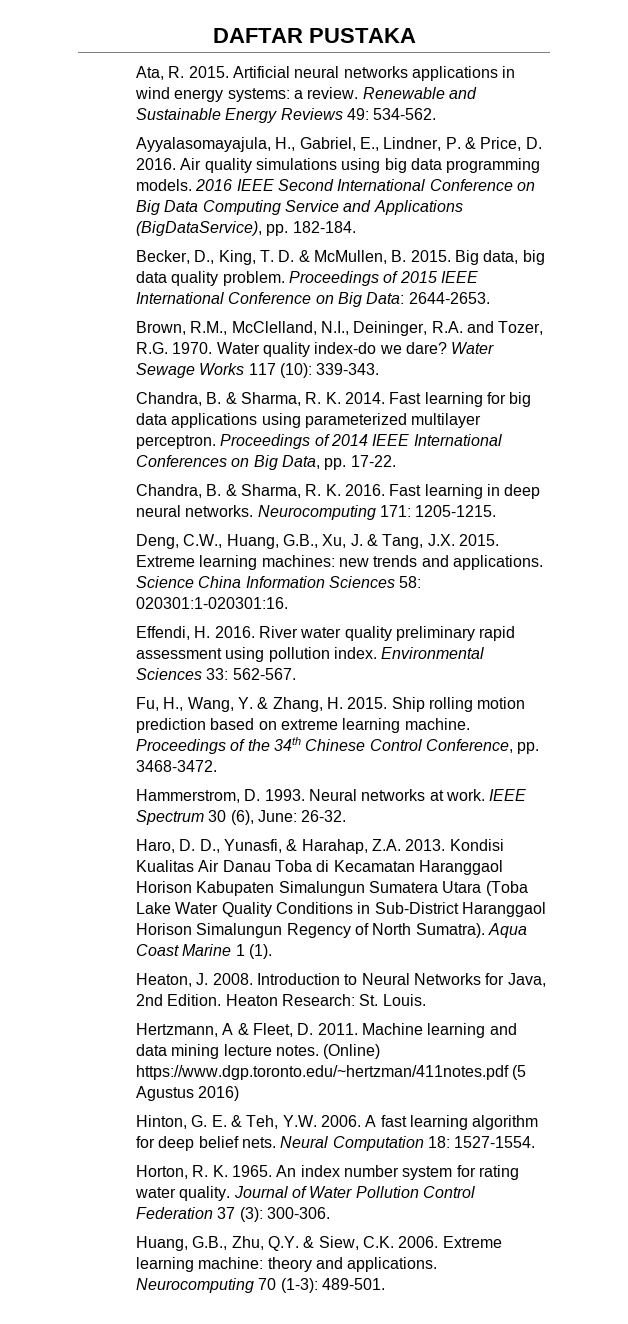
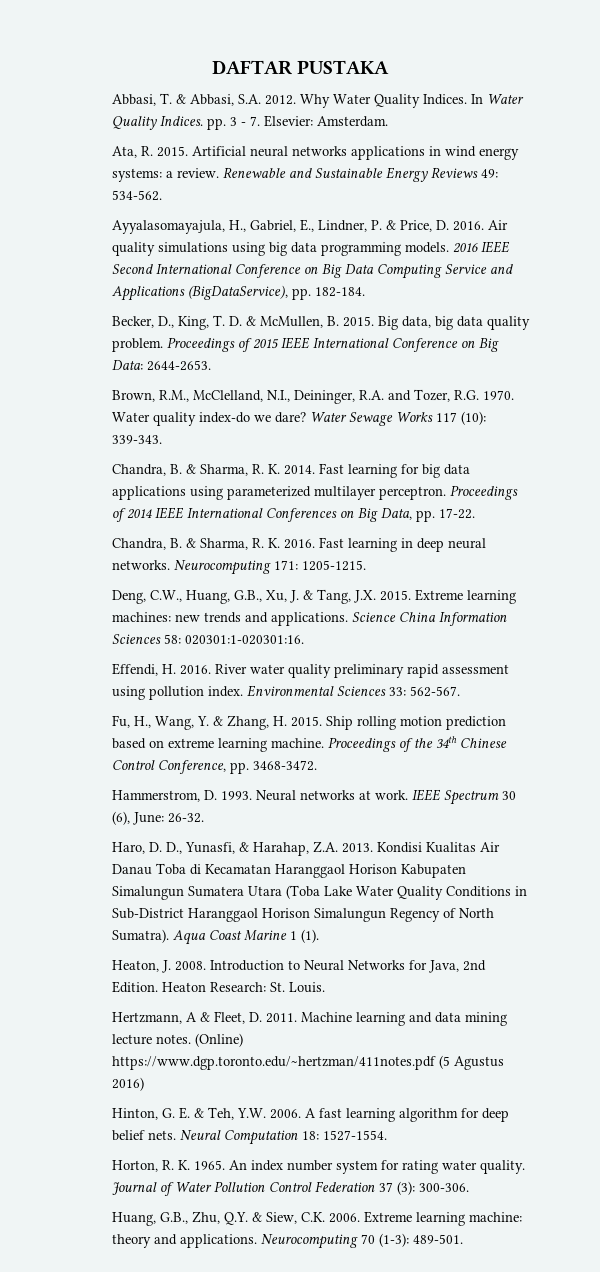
(416, 35) none -> [111,93,524,108] [111,115,388,130] // Abbasi, T. & Abbasi, S.A. 2012. Why Water Quality Indices. In Water Quality Indices. pp. 3 - 7. Elsevier: Amsterdam.

